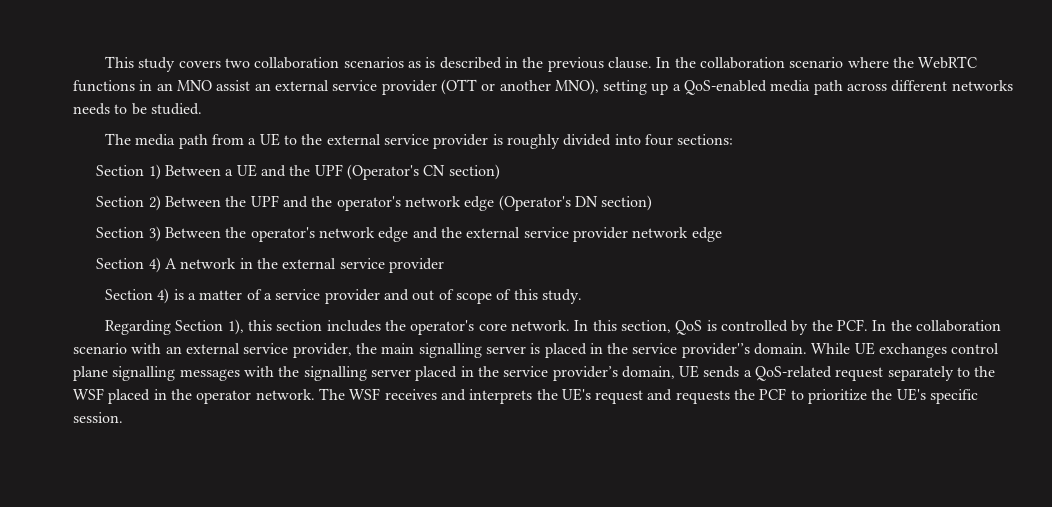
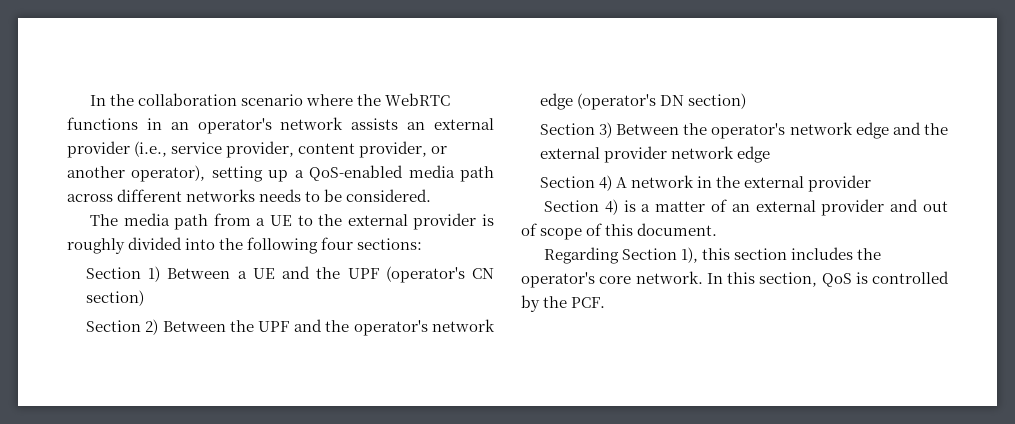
[105,56,652,72] This study covers two collaboration scenarios as is described in the previous clause. -> (89, 100) none
[176,79,477,95] MNO assist an external service provider (OTT -> [197,117,495,134] [67,141,428,158] operator's network assists an external provider (i.e., service provider, content provider,
[554,79,599,95] MNO), -> [131,165,206,182] operator),
[150,103,202,115] studied. -> [346,189,432,202] considered.
[384,134,430,145] service -> (408, 220) none
(641, 139) none -> [219,237,319,254] the following
[346,164,419,180] (Operator's -> [385,266,465,283] (operator's
[498,195,571,211] (Operator's -> [576,93,656,110] (operator's
[523,227,569,238] service -> (600, 153) none
[339,258,385,269] service -> (805, 182) none
[264,289,321,300] a service -> [731,200,816,212] an external
[541,289,582,304] study. -> [637,223,718,236] document.
[872,320,1001,332] [73,342,1000,358] [73,365,996,381] [73,388,979,404] [73,412,123,423] In the collaboration scenario with an external service provider, the main signalling server is placed in the service provider'’s domain. While UE exchanges control plane signalling messages with the signalling server placed in the service provider’s domain, UE sends a QoS-related request separately to the WSF placed in the operator network. The WSF receives and interprets the UE's request and requests the PCF to prioritize the UE's specific session. -> (606, 302) none

